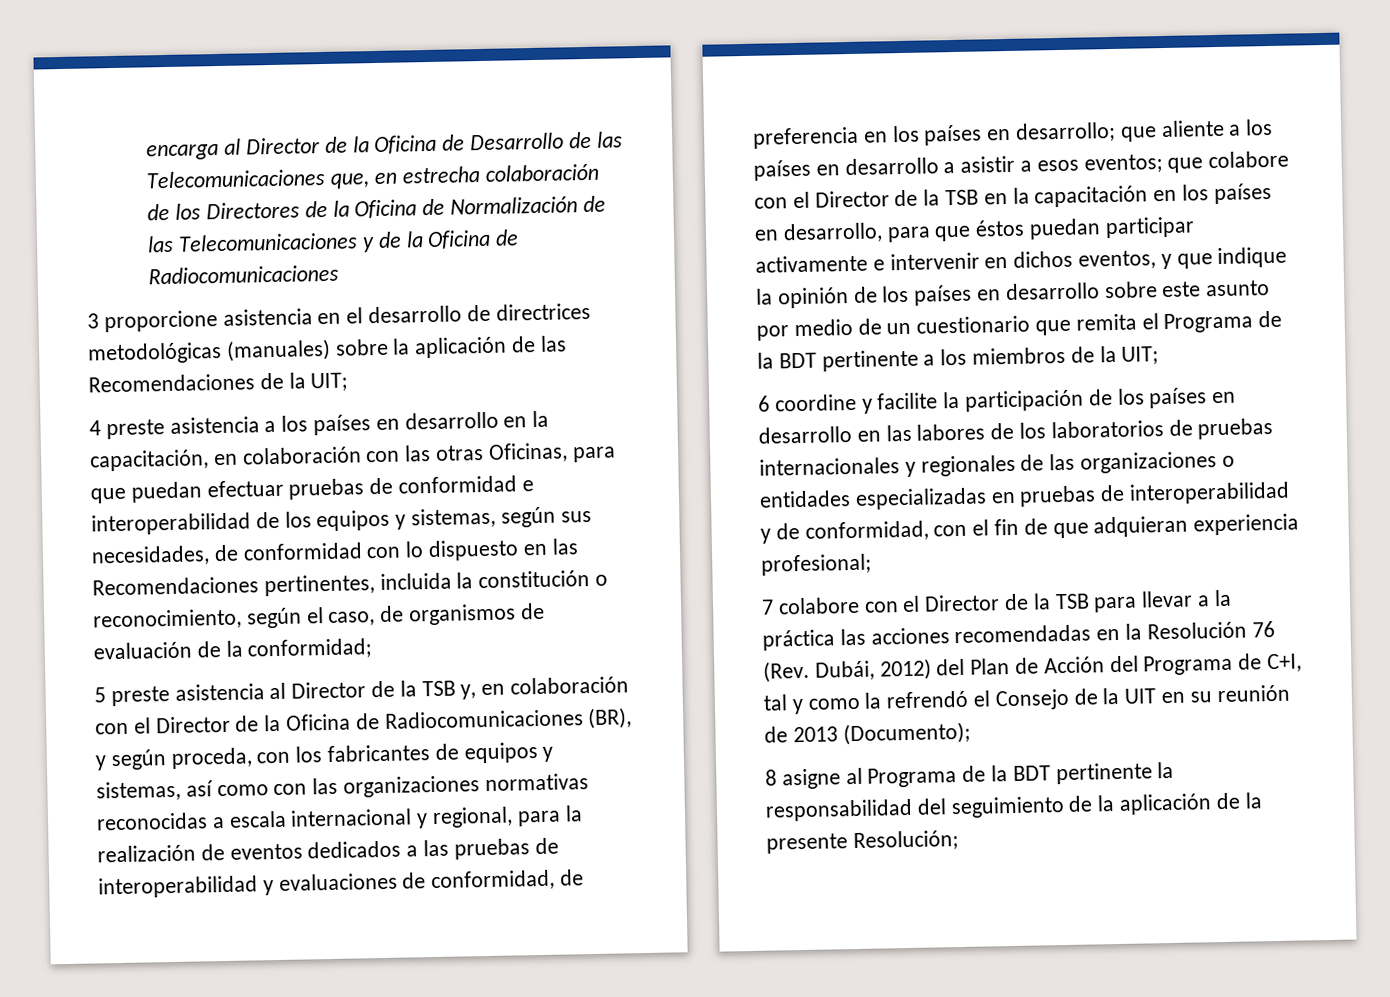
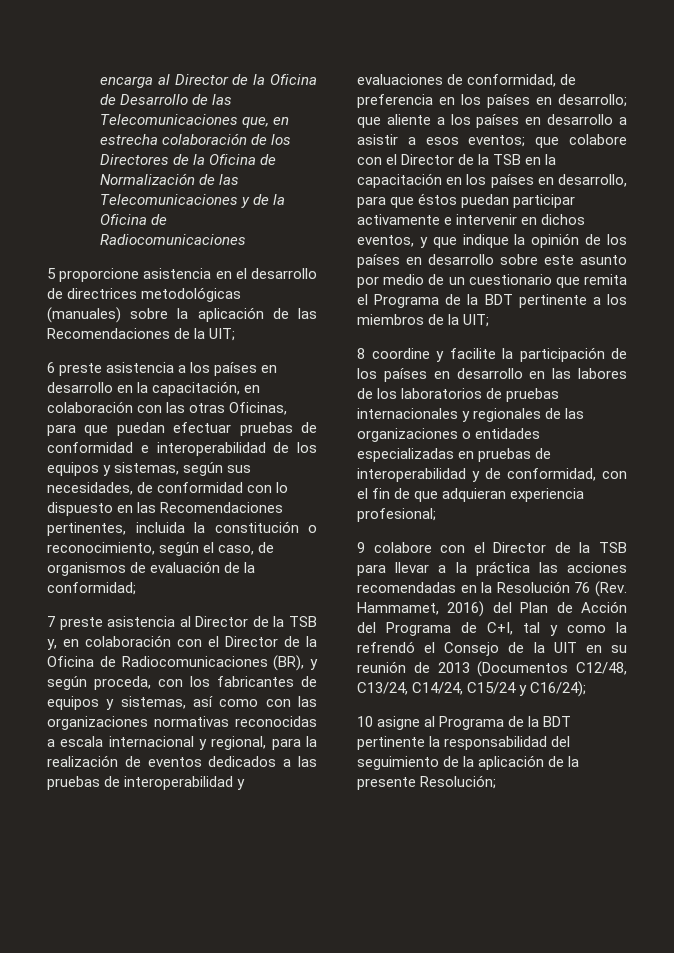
[87,313,99,329] 3 -> [47,268,56,279] 5
[89,420,101,436] 4 -> [47,362,55,373] 6
[94,687,106,703] 5 -> [47,616,55,627] 7
[758,395,770,412] 6 -> [357,348,365,359] 8
[761,599,774,615] 7 -> [357,542,365,553] 9
[814,658,932,681] Dubái, 2012) -> [357,601,485,617] Hammamet, 2016)
[842,721,971,746] [765,769,777,786] (Documento); // 8 -> [477,661,627,677] [357,681,587,697] [357,716,373,727] (Documentos C12/48, C13/24, C14/24, C15/24 y C16/24); // 10

